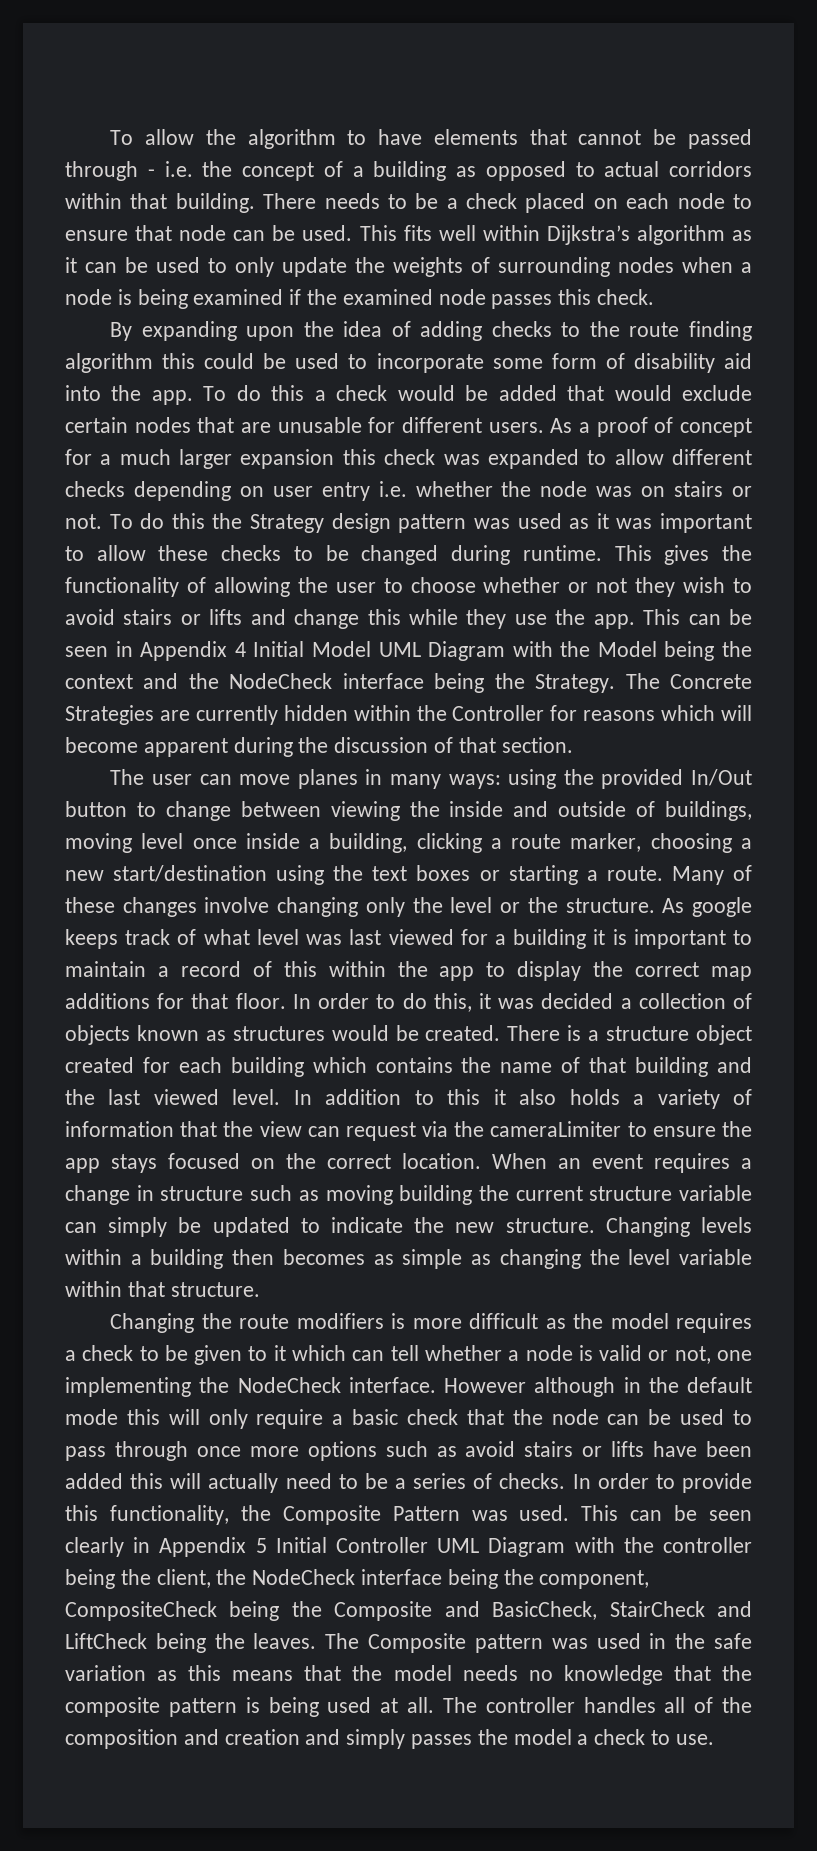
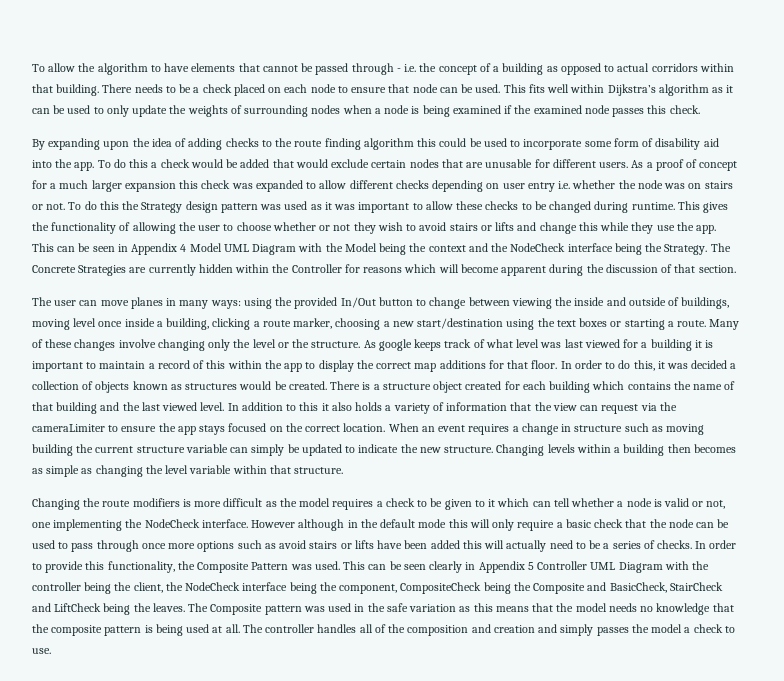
[253,641,305,657] Initial -> (187, 248) none
[275,1537,327,1553] Initial -> (534, 566) none

